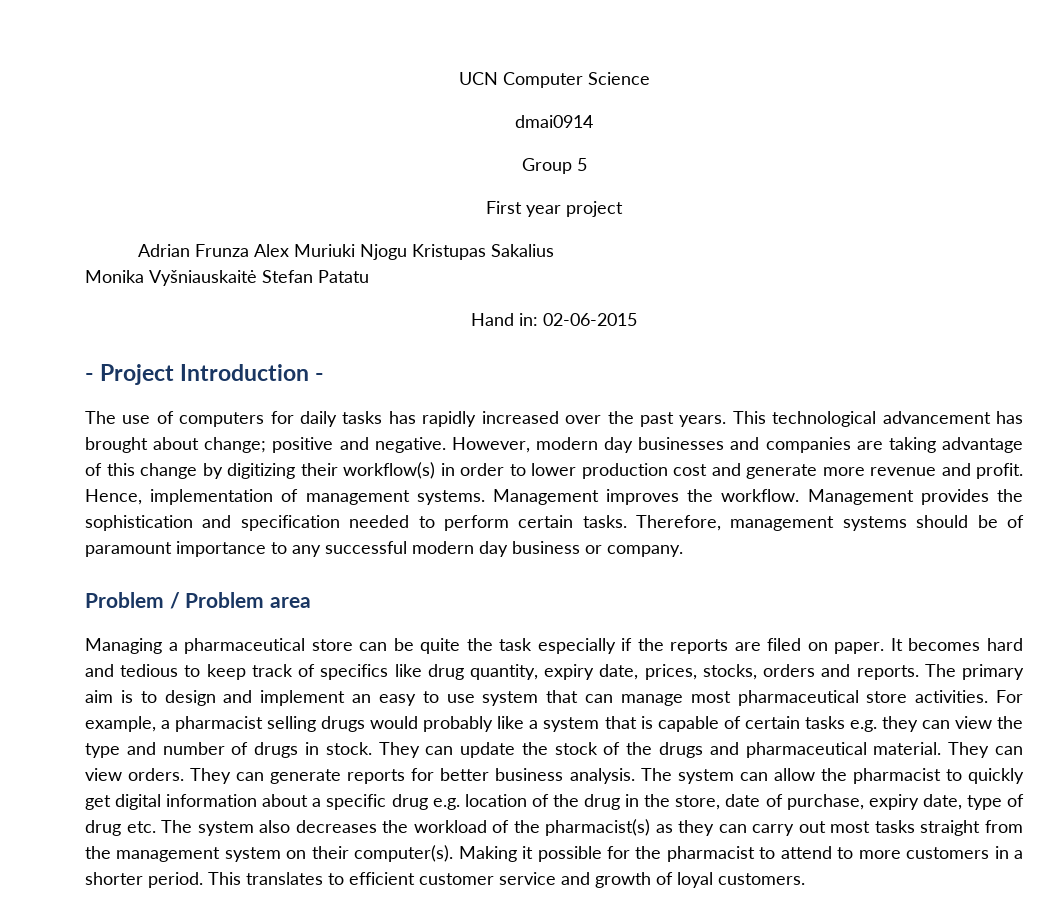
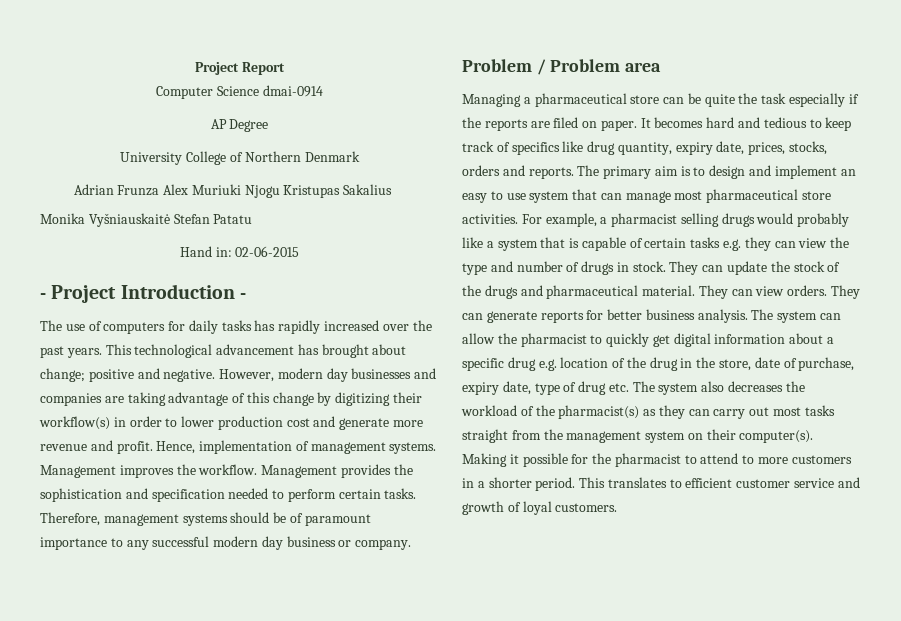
[458,72,498,85] UCN -> [195,62,285,75] Project Report //
[515,115,593,128] [521,158,587,174] [486,201,623,217] // dmai0914 // Group 5 // First year project -> [262,85,323,97] [210,119,269,132] [120,151,360,165] dmai-0914 // AP Degree // University College of Northern Denmark

